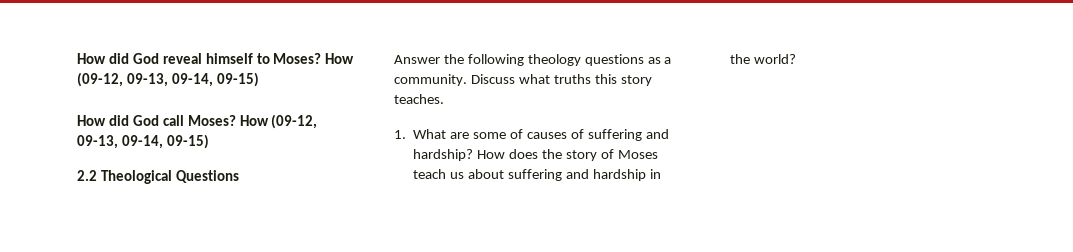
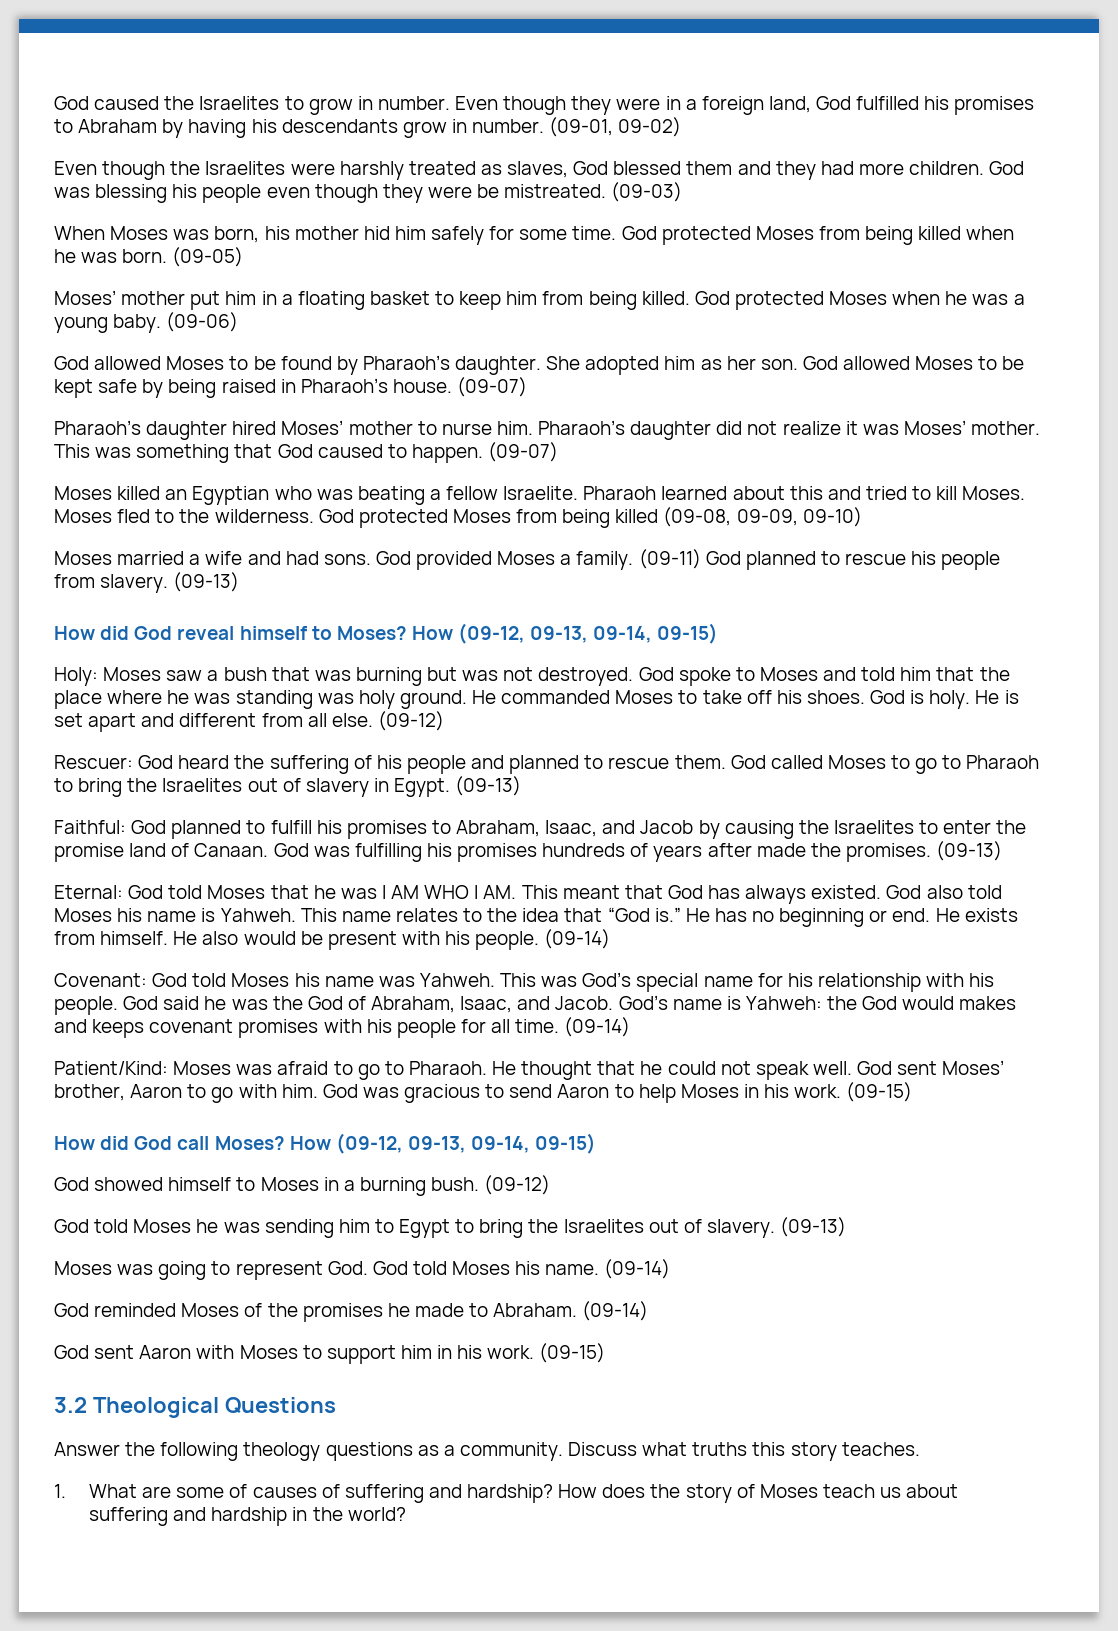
(77, 58) none -> [54,96,1035,115] [54,117,682,138] [54,161,1025,180] [54,182,683,203] [54,226,1015,245] [54,247,244,267] [54,290,1025,310] [54,312,239,333] [54,355,1025,375] [54,377,528,398] [54,420,1041,440] [54,442,559,463] [54,486,1026,505] [54,507,862,528] [54,549,1001,570] [54,572,240,593] God caused the Israelites to grow in number. Even though they were in a foreign land, God fulfilled his promises to Abraham by having his descendants grow in number. (09-01, 09-02) // Even though the Israelites were harshly treated as slaves, God blessed them and they had more children. God was blessing his people even though they were be mistreated. (09-03) // When Moses was born, his mother hid him safely for some time. God protected Moses from being killed when he was born. (09-05) // Moses’ mother put him in a floating basket to keep him from being killed. God protected Moses when he was a young baby. (09-06) // God allowed Moses to be found by Pharaoh’s daughter. She adopted him as her son. God allowed Moses to be kept safe by being raised in Pharaoh’s house. (09-07) // Pharaoh’s daughter hired Moses’ mother to nurse him. Pharaoh’s daughter did not realize it was Moses’ mother. This was something that God caused to happen. (09-07) // Moses killed an Egyptian who was beating a fellow Israelite. Pharaoh learned about this and tried to kill Moses. Moses fled to the wilderness. God protected Moses from being killed (09-08, 09-09, 09-10) // Moses married a wife and had sons. God provided Moses a family. (09-11) God planned to rescue his people from slavery. (09-13) //
(259, 79) none -> [54,667,1010,686] [54,690,1019,709] [54,711,444,732] [54,755,1040,774] [54,776,522,797] [54,820,1027,839] [54,841,1003,862] [54,885,1002,904] [54,907,1018,927] [54,929,611,950] [54,972,995,992] [54,995,1017,1015] [54,1017,631,1038] [54,1060,1005,1080] [54,1082,913,1103] // Holy: Moses saw a bush that was burning but was not destroyed. God spoke to Moses and told him that the place where he was standing was holy ground. He commanded Moses to take off his shoes. God is holy. He is set apart and different from all else. (09-12) // Rescuer: God heard the suffering of his people and planned to rescue them. God called Moses to go to Pharaoh to bring the Israelites out of slavery in Egypt. (09-13) // Faithful: God planned to fulfill his promises to Abraham, Isaac, and Jacob by causing the Israelites to enter the promise land of Canaan. God was fulfilling his promises hundreds of years after made the promises. (09-13) // Eternal: God told Moses that he was I AM WHO I AM. This meant that God has always existed. God also told Moses his name is Yahweh. This name relates to the idea that “God is.” He has no beginning or end. He exists from himself. He also would be present with his people. (09-14) // Covenant: God told Moses his name was Yahweh. This was God’s special name for his relationship with his people. God said he was the God of Abraham, Isaac, and Jacob. God’s name is Yahweh: the God would makes and keeps covenant promises with his people for all time. (09-14) // Patient/Kind: Moses was afraid to go to Pharaoh. He thought that he could not speak well. God sent Moses’ brother, Aaron to go with him. God was gracious to send Aaron to help Moses in his work. (09-15)
[77,170,97,181] 2.2 -> [54,1175,551,1196] [54,1217,847,1238] [54,1259,671,1280] [54,1301,649,1322] [54,1343,606,1364] [54,1397,87,1413] God showed himself to Moses in a burning bush. (09-12) // God told Moses he was sending him to Egypt to bring the Israelites out of slavery. (09-13) // Moses was going to represent God. God told Moses his name. (09-14) // God reminded Moses of the promises he made to Abraham. (09-14) // God sent Aaron with Moses to support him in his work. (09-15) // 3.2

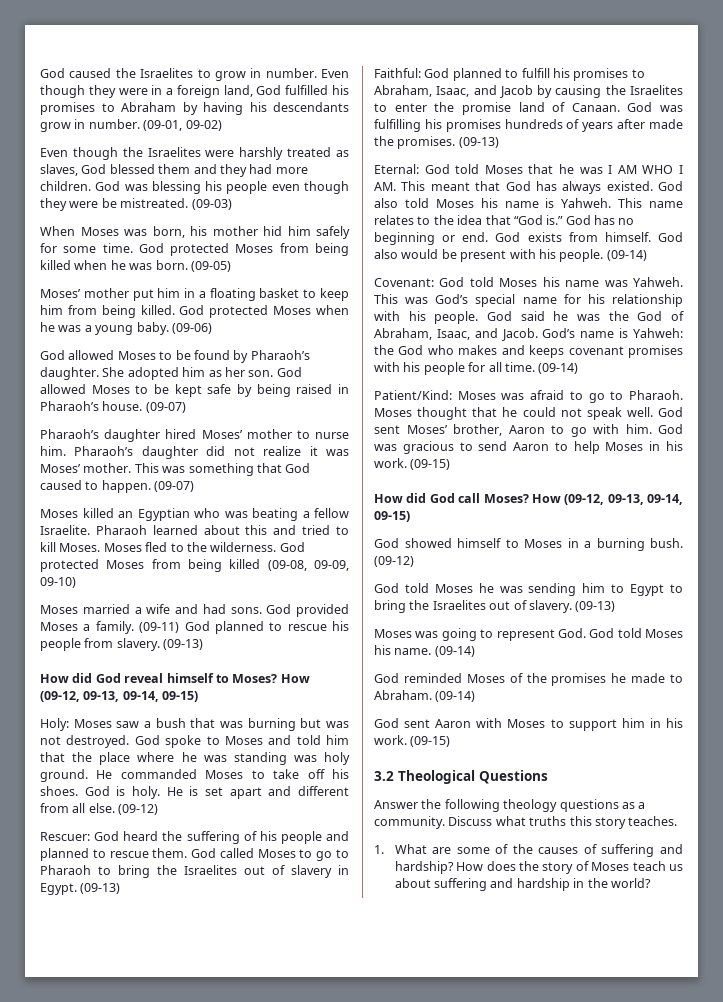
[685,908,710,922] He -> [565,215,591,225] God
[935,908,960,922] He -> [495,232,521,242] God
[173,931,198,945] He -> [658,232,683,242] God
[902,996,955,1010] would -> [427,345,454,355] who
[492,1061,517,1075] He -> [374,408,412,417] Moses
(248, 1491) none -> [512,844,533,854] the

